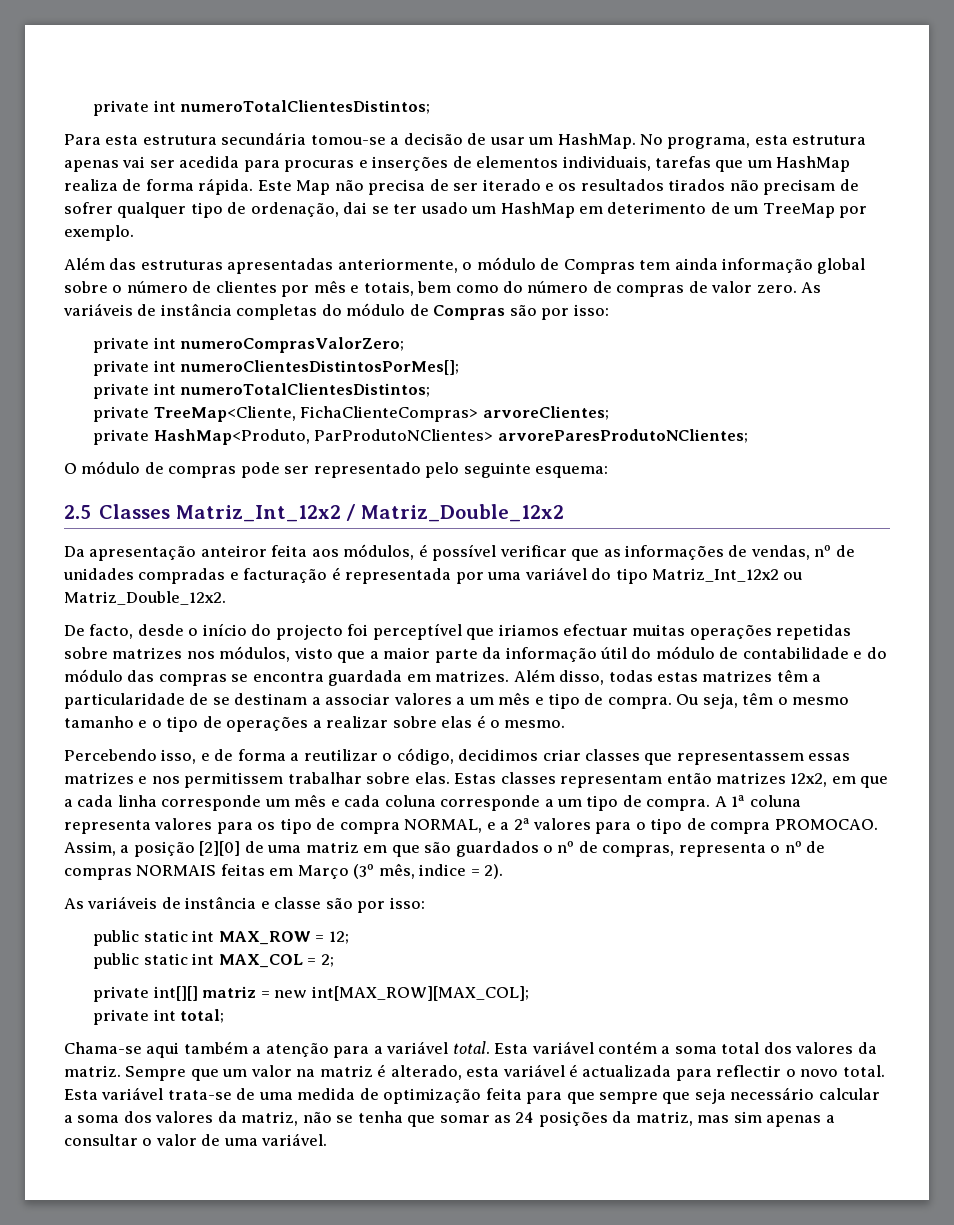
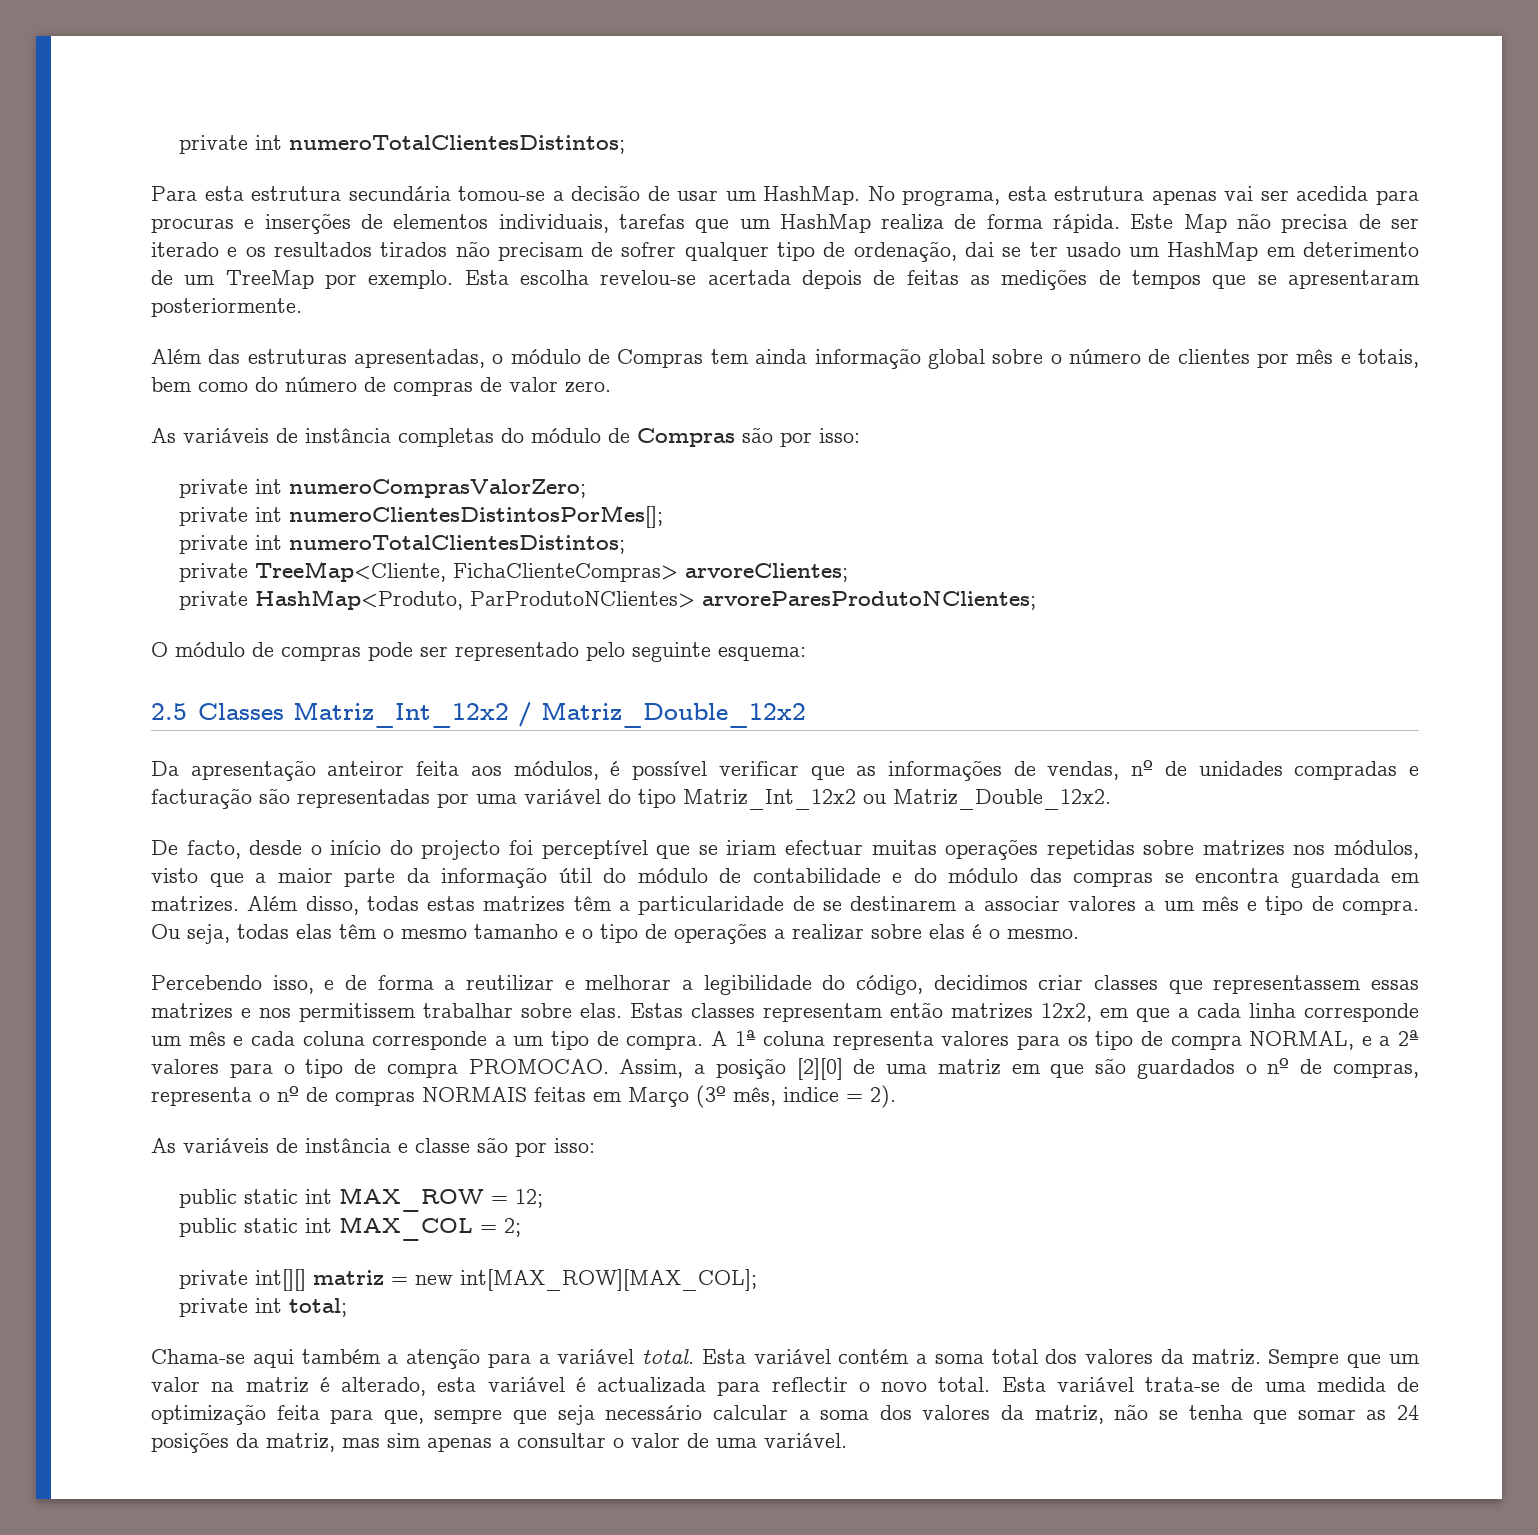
(134, 233) none -> [464,269,1420,290] [151,298,302,317] Esta escolha revelou-se acertada depois de feitas as medições de tempos que se apresentaram posteriormente.
[227,258,458,274] apresentadas anteriormente, -> [354,349,486,368] apresentadas,
(797, 289) none -> (611, 387) //
[331,567,452,584] é representada -> [259,788,430,808] são representadas
[498,624,559,636] iriamos -> [698,840,778,855] se iriam
[234,693,308,705] destinam -> [850,896,958,911] destinarem
(738, 701) none -> [237,924,332,939] todas elas
[382,753,393,761] o -> [564,975,846,995] e melhorar a legibilidade do
[566,1092,595,1104] que -> [383,1410,424,1424] que,

